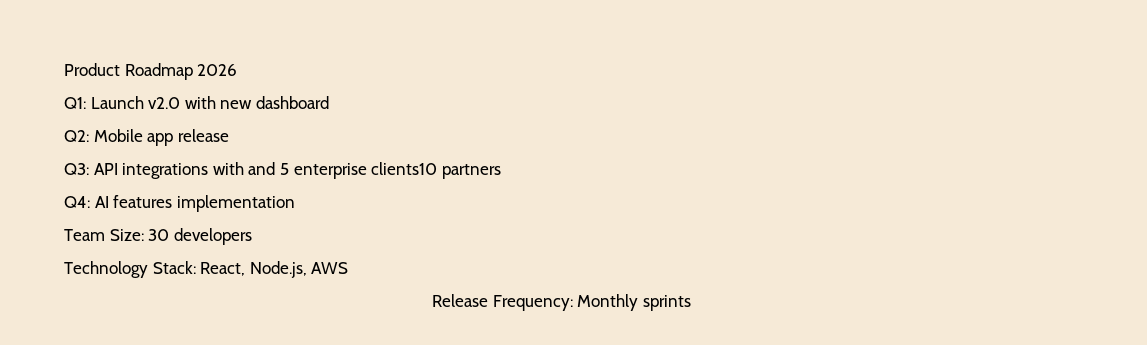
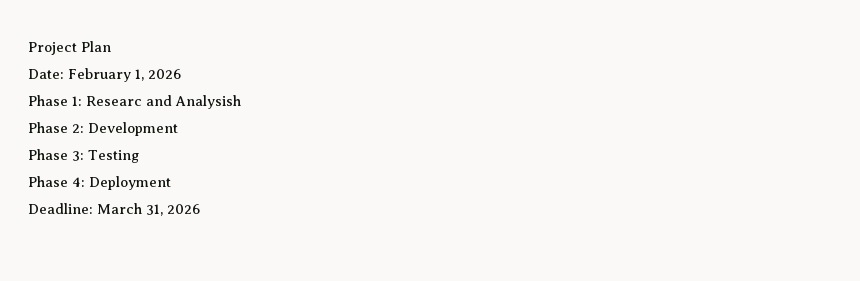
[64,63,238,80] [64,96,329,109] [64,129,229,146] [64,162,501,179] [64,195,295,212] [64,228,252,245] [64,261,349,278] [432,294,691,311] Product Roadmap 2026 // Q1: Launch v2.0 with new dashboard // Q2: Mobile app release // Q3: API integrations with and 5 enterprise clients10 partners // Q4: AI features implementation // Team Size: 30 developers // Technology Stack: React, Node.js, AWS // Release Frequency: Monthly sprints -> [28,41,111,55] [28,68,181,82] [28,95,241,109] [28,122,178,136] [28,149,139,163] [28,176,171,190] [28,203,200,216] Project Plan // Date: February 1, 2026 // Phase 1: Researc and Analysish // Phase 2: Development // Phase 3: Testing // Phase 4: Deployment // Deadline: March 31, 2026

